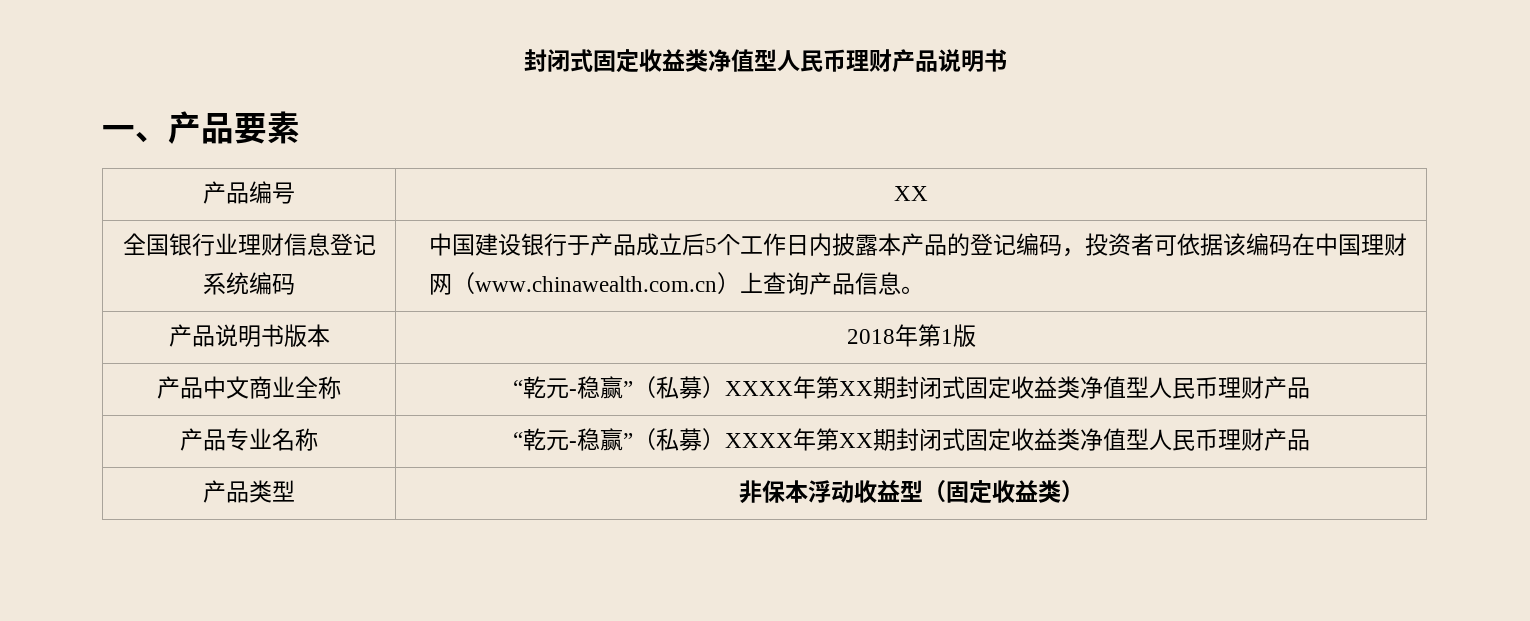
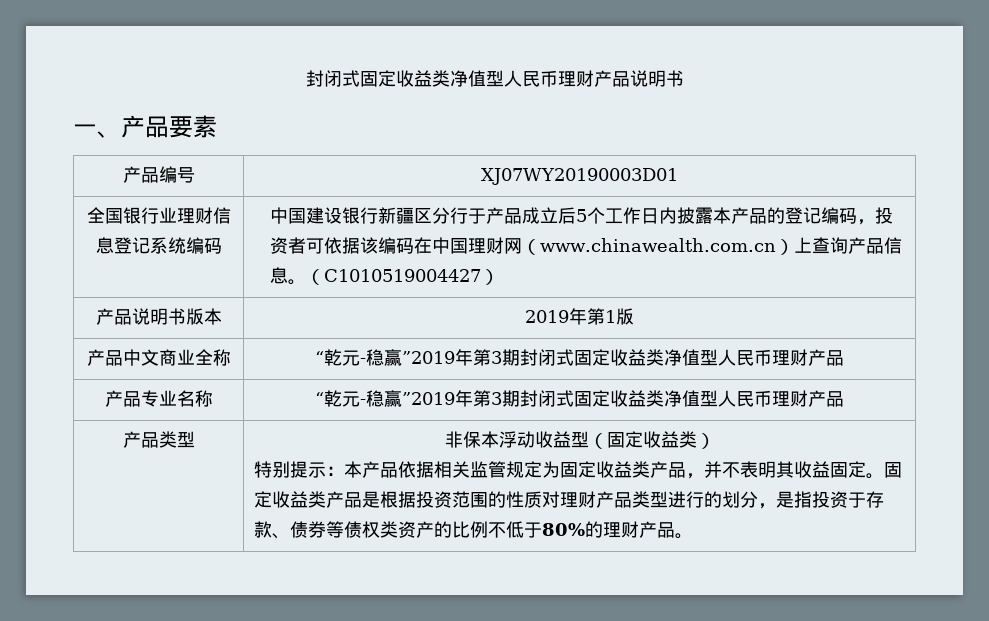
[893,186,928,201] XX -> [481,168,678,185] XJ07WY20190003D01
(568, 244) none -> [378,207,469,224] 新疆区分行
(925, 290) none -> [306,269,500,285] （C1010519004427）
[846,329,895,344] 2018 -> [525,310,569,323] 2019
[622,376,873,399] ”（私募）XXXX年第XX -> [402,349,502,366] ”2019年第3
[622,428,873,451] ”（私募）XXXX年第XX -> [402,390,502,407] ”2019年第3
(1084, 491) none -> [254,461,903,479] [254,491,885,509] [254,521,694,539] // 特别提示：本产品依据相关监管规定为固定收益类产品，并不表明其收益固定。固定收益类产品是根据投资范围的性质对理财产品类型进行的划分，是指投资于存款、债券等债权类资产的比例不低于80%的理财产品。

